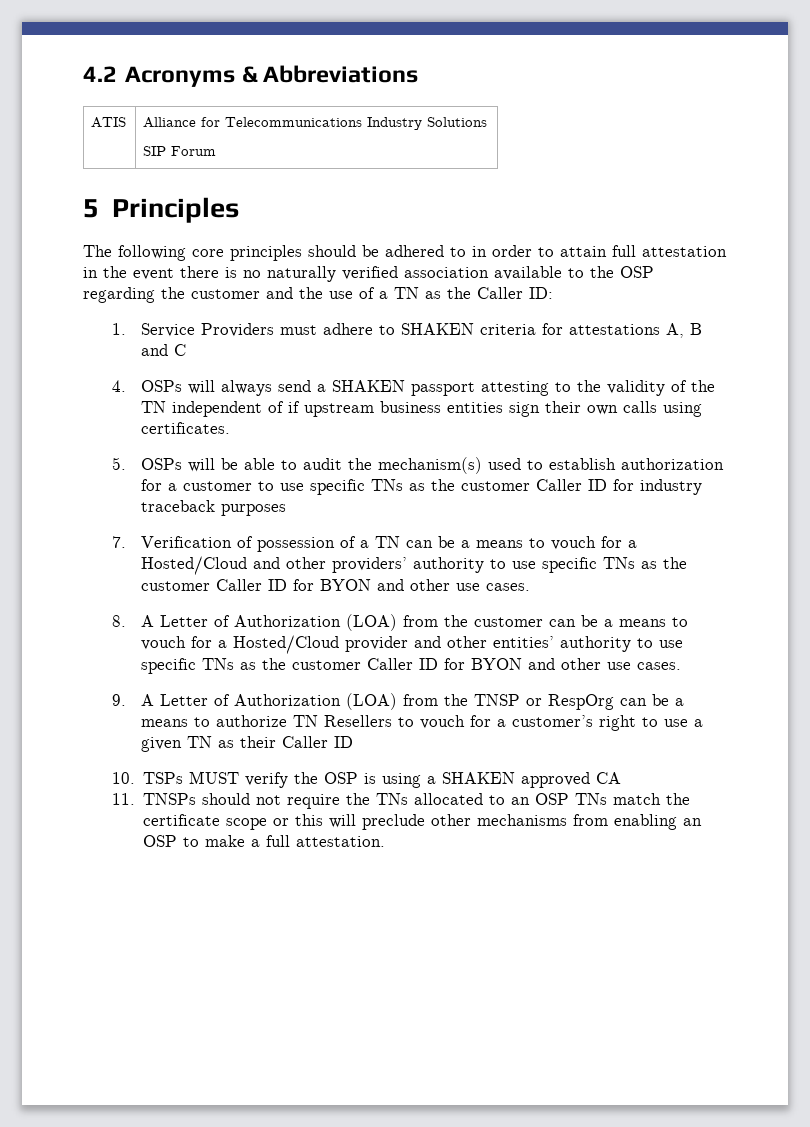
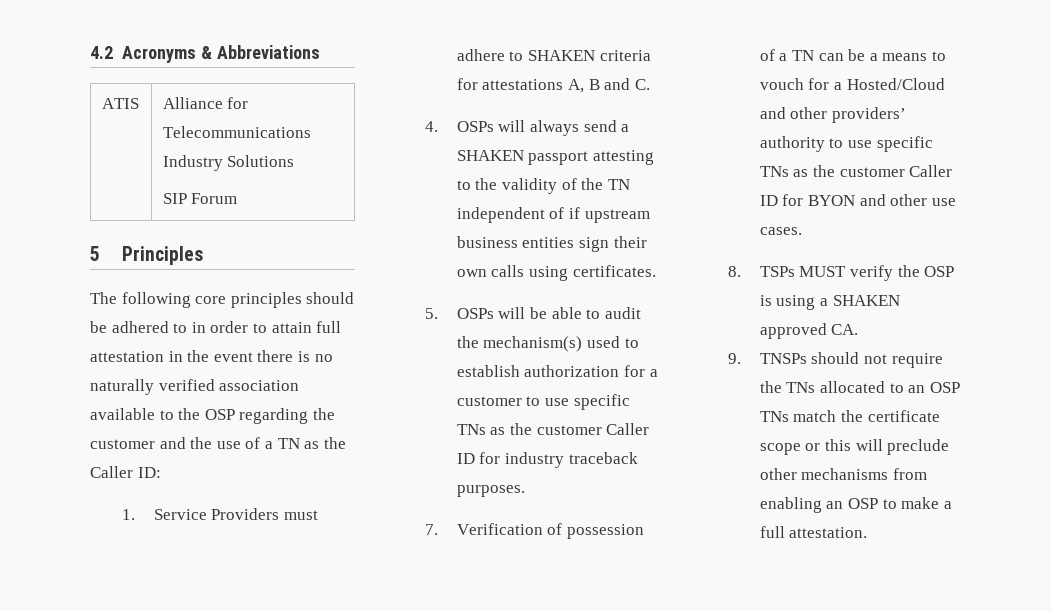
[174,344,187,356] C -> [634,79,650,90] C.
[221,504,287,516] purposes -> [456,485,525,497] purposes.
[141,614,689,631] [141,635,684,654] [141,658,682,674] [112,693,685,710] [141,715,704,731] [141,736,354,752] [112,772,136,784] A Letter of Authorization (LOA) from the customer can be a means to vouch for a Hosted/Cloud provider and other entities’ authority to use specific TNs as the customer Caller ID for BYON and other use cases. // 9. A Letter of Authorization (LOA) from the TNSP or RespOrg can be a means to authorize TN Resellers to vouch for a customer’s right to use a given TN as their Caller ID // 10. -> (741, 271) none
[596,772,622,784] [112,793,136,805] CA // 11. -> [831,324,859,335] [727,353,741,364] CA. // 9.

